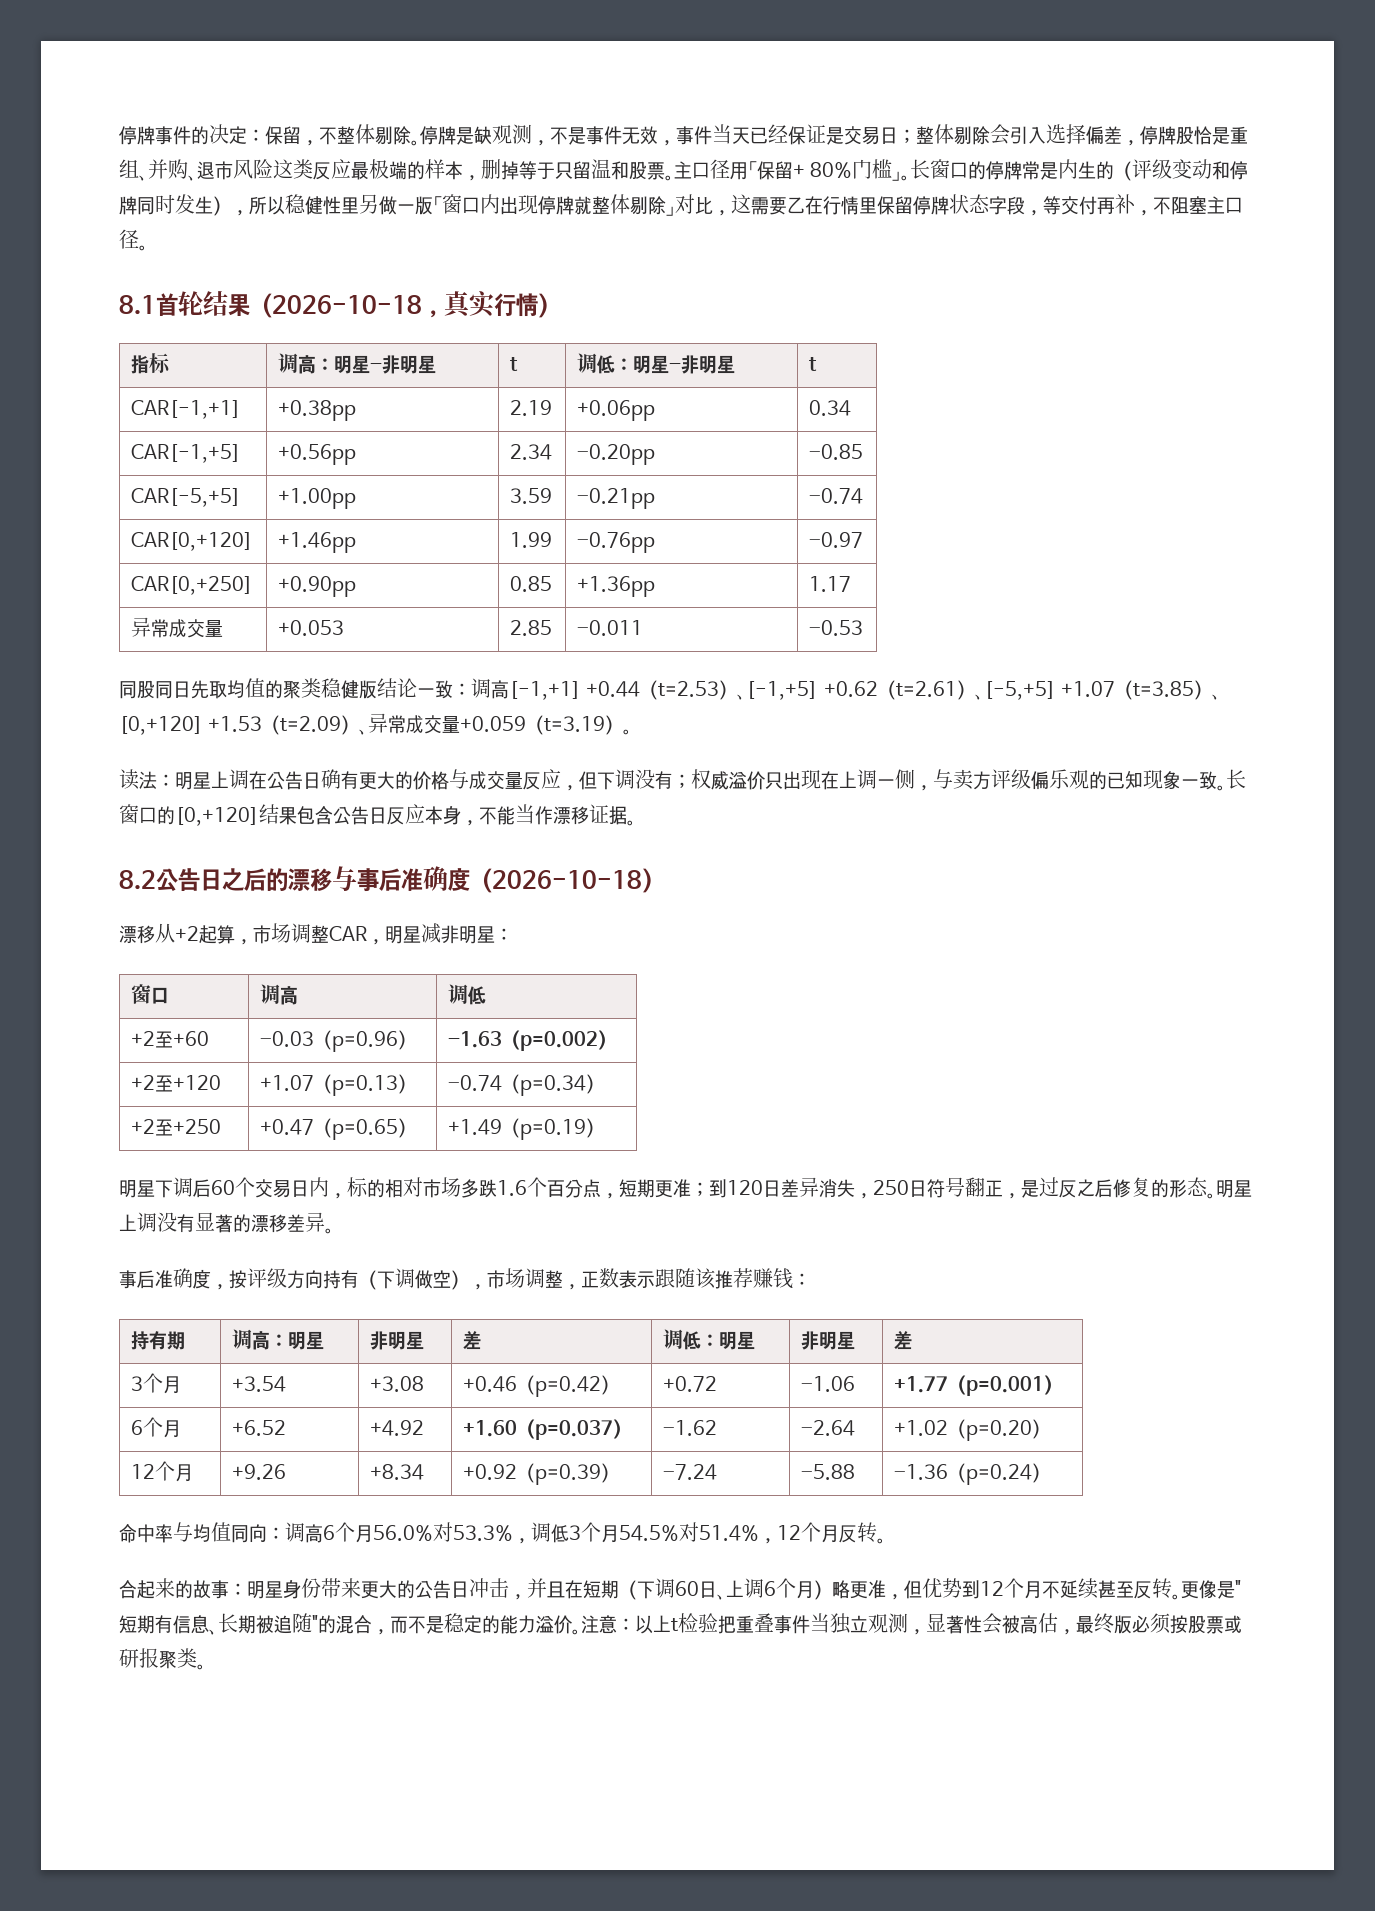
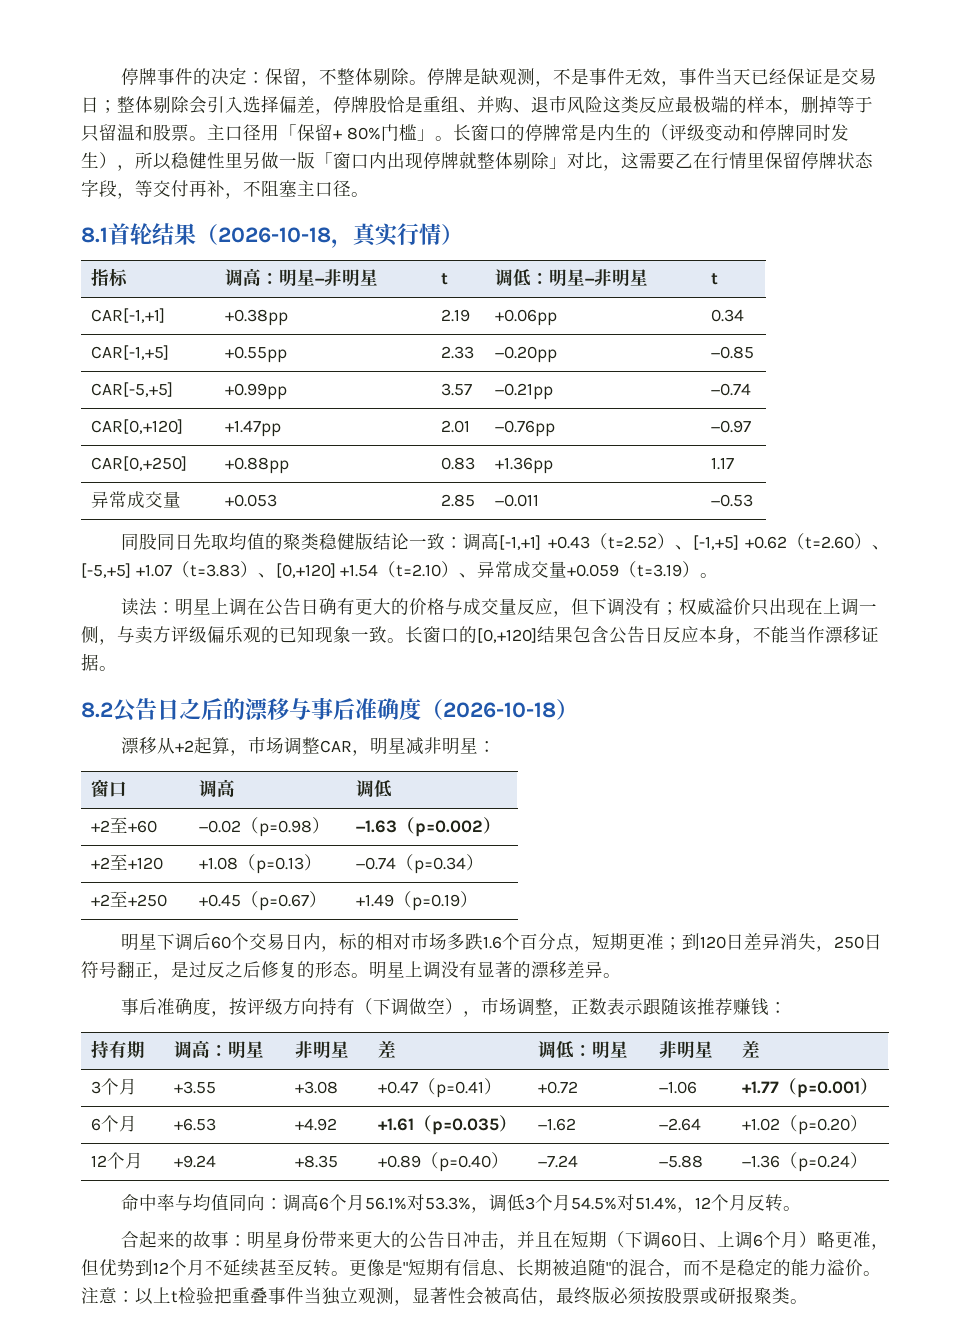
[278,444,357,465] [510,444,553,460] +0.56pp | 2.34 -> [224,346,287,363] [440,346,474,359] +0.55pp | 2.33
[278,488,357,509] [510,488,553,504] +1.00pp | 3.59 -> [224,383,287,400] [440,383,472,396] +0.99pp | 3.57
[278,532,357,553] [510,532,553,548] +1.46pp | 1.99 -> [224,420,281,437] [440,420,470,433] +1.47pp | 2.01
[278,576,357,597] [510,576,553,592] +0.90pp | 0.85 -> [224,457,289,474] [440,457,475,470] +0.88pp | 0.83
[586,680,720,700] +0.44（t=2.53 -> [547,533,657,550] +0.43（t=2.52
[895,681,957,697] t=2.61 -> [805,536,854,549] t=2.60
[1133,681,1195,697] t=3.85 -> [189,564,240,577] t=3.83
[208,715,342,735] +1.53（t=2.09 -> [340,561,442,578] +1.54（t=2.10
[260,1030,399,1052] −0.03（p=0.96 -> [198,817,312,837] −0.02（p=0.98
[260,1075,315,1091] +1.07 -> [198,857,238,870] +1.08
[260,1118,399,1140] +0.47（p=0.65 -> [198,891,309,911] +0.45（p=0.67
[232,1376,287,1392] +3.54 -> [173,1081,216,1094] +3.55
[463,1375,602,1397] +0.46（p=0.42 -> [377,1078,484,1098] +0.47（p=0.41
[232,1420,287,1436] +6.52 -> [173,1118,216,1131] +6.53
[463,1419,614,1440] +1.60（p=0.037 -> [377,1115,499,1135] +1.61（p=0.035
[232,1464,287,1480] [370,1464,425,1480] [463,1463,602,1485] +9.26 | +8.34 | +0.92（p=0.39 -> [173,1155,216,1168] [294,1155,338,1168] [377,1152,491,1172] +9.24 | +8.35 | +0.89（p=0.40
[373,1525,433,1541] 56.0% -> [365,1197,408,1210] 56.1%

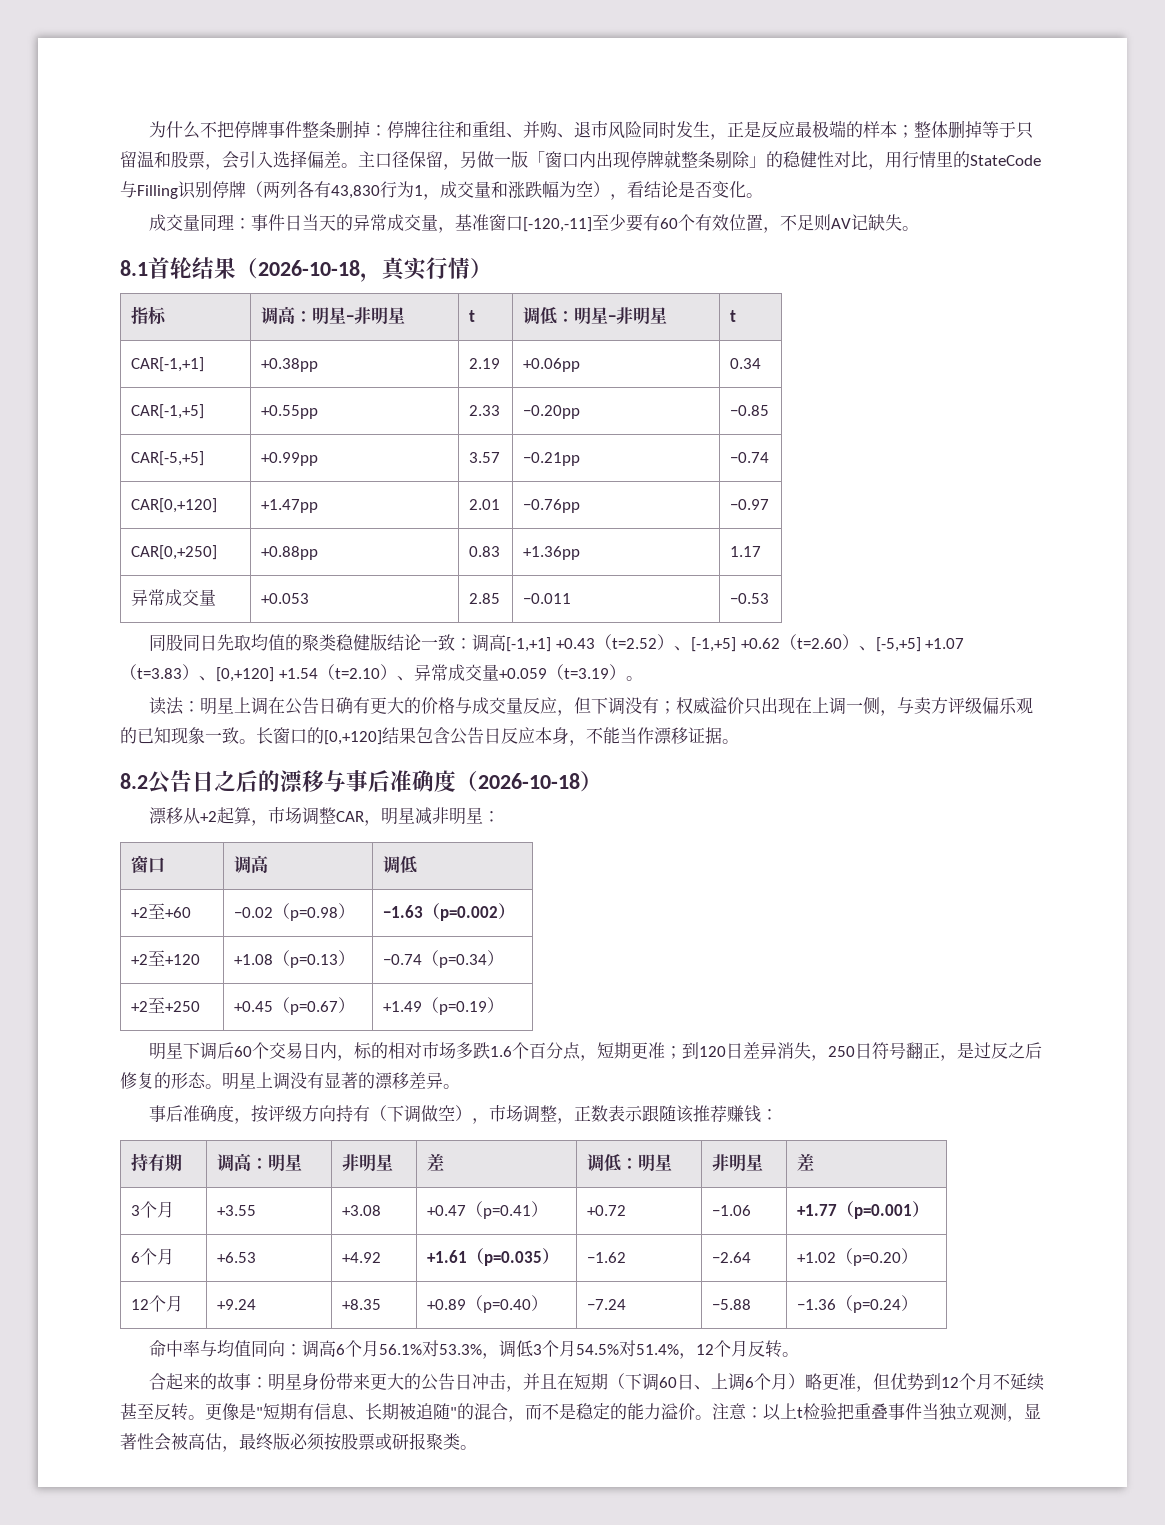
[121,67,878,87] [81,95,423,115] 停牌事件的决定：保留，不整体剔除。停牌是缺观测，不是事件无效，事件当天已经保证是交易日；整体剔除会引入选择偏差，停牌股恰是 -> [149,120,473,139] 为什么不把停牌事件整条删掉：停牌往往和
[603,96,639,113] 这类 -> [642,121,762,140] 同时发生，正是
[783,109,801,115] ， -> [897,121,949,138] ；整体
[189,124,849,141] [81,152,243,171] 。主口径用「保留+ 80%门槛」。长窗口的停牌常是内生的（评级变动和停牌同时发生），所以稳健性里 -> [205,150,460,170] ，会引入选择偏差。主口径保留，
[495,152,873,171] [81,179,351,199] 体剔除」对比，这需要乙在行情里保留停牌状态字段，等交付再补，不阻塞主口径 -> [698,151,1041,170] [120,181,763,200] [149,214,903,233] 条剔除」的稳健性对比，用行情里的StateCode与Filling识别停牌（两列各有43,830行为1，成交量和涨跌幅为空），看结论是否变化。 // 成交量同理：事件日当天的异常成交量，基准窗口[-120,-11]至少要有60个有效位置，不足则AV记缺失

